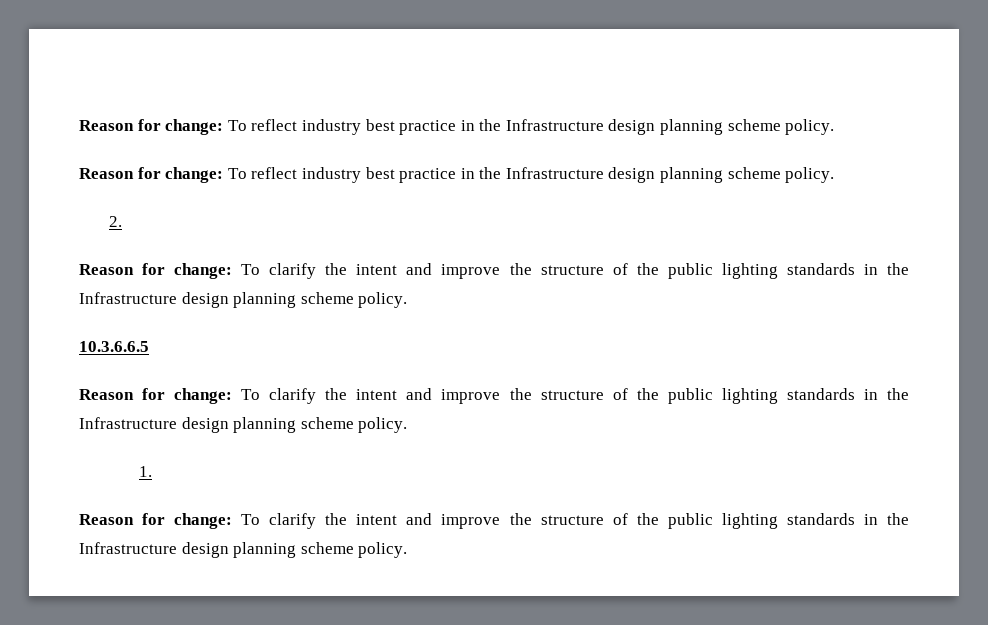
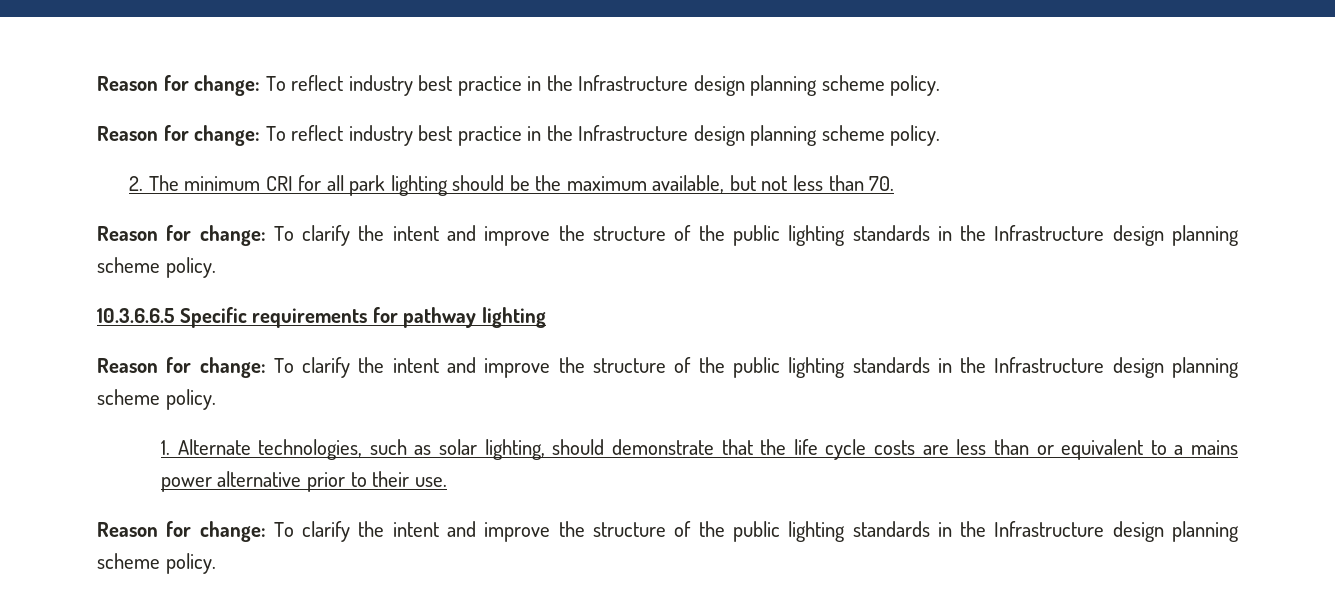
(123, 221) none -> [148,175,895,196] The minimum CRI for all park lighting should be the maximum available, but not less than 70.
(149, 346) none -> [179,307,546,328] Specific requirements for pathway lighting
(153, 471) none -> [177,439,1238,460] [160,471,447,492] Alternate technologies, such as solar lighting, should demonstrate that the life cycle costs are less than or equivalent to a mains power alternative prior to their use.

